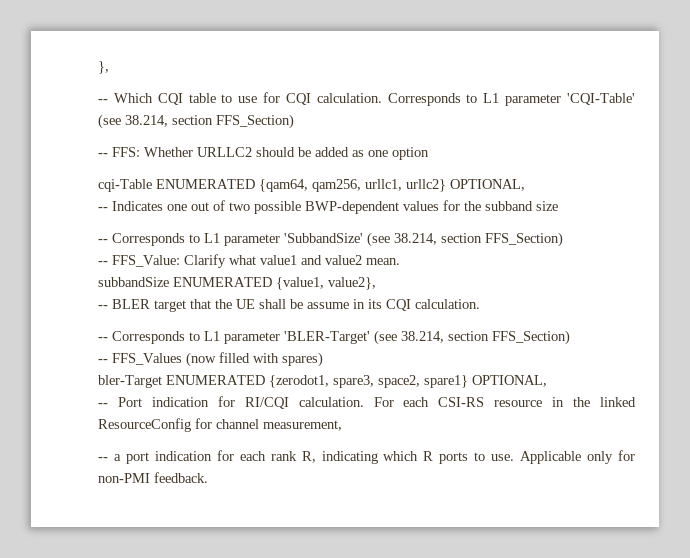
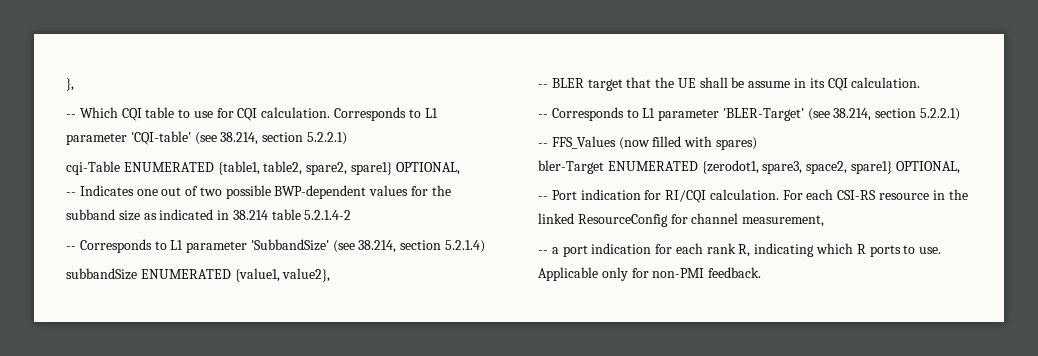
[567,93,635,105] [98,114,294,129] [98,147,429,160] [98,179,446,192] 'CQI-Table' (see 38.214, section FFS_Section) // -- FFS: Whether URLLC2 should be added as one option // cqi-Table ENUMERATED {qam64, qam256, urllc1, urllc2} -> [130,131,347,145] [66,161,392,175] 'CQI-table' (see 38.214, section 5.2.2.1) // cqi-Table ENUMERATED {table1, table2, spare2, spare1}
(558, 206) none -> [143,209,352,220] as indicated in 38.214 table 5.2.1.4-2
[485,232,563,247] [98,254,400,268] FFS_Section) // -- FFS_Value: Clarify what value1 and value2 mean. -> [445,240,486,253] 5.2.1.4)
[492,330,570,345] FFS_Section) -> [920,108,961,121] 5.2.2.1)

